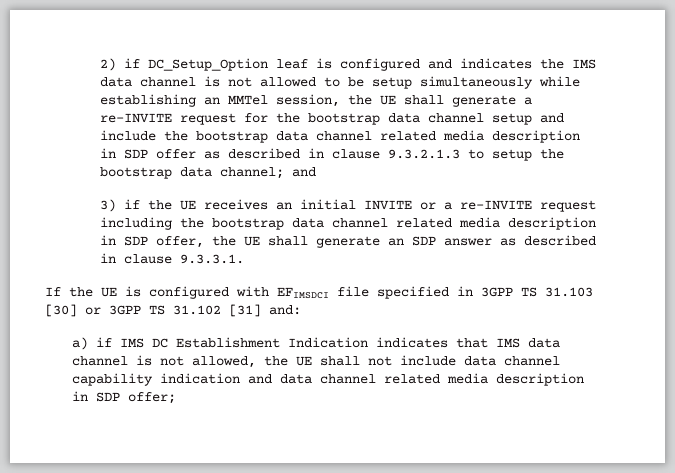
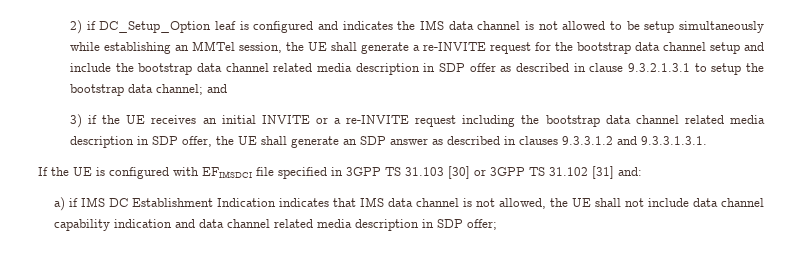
[387,149,460,159] 9.3.2.1.3 -> [627,63,690,72] 9.3.2.1.3.1
[123,254,244,264] clause 9.3.3.1. -> [518,136,707,145] clauses 9.3.3.1.2 and 9.3.3.1.3.1.

